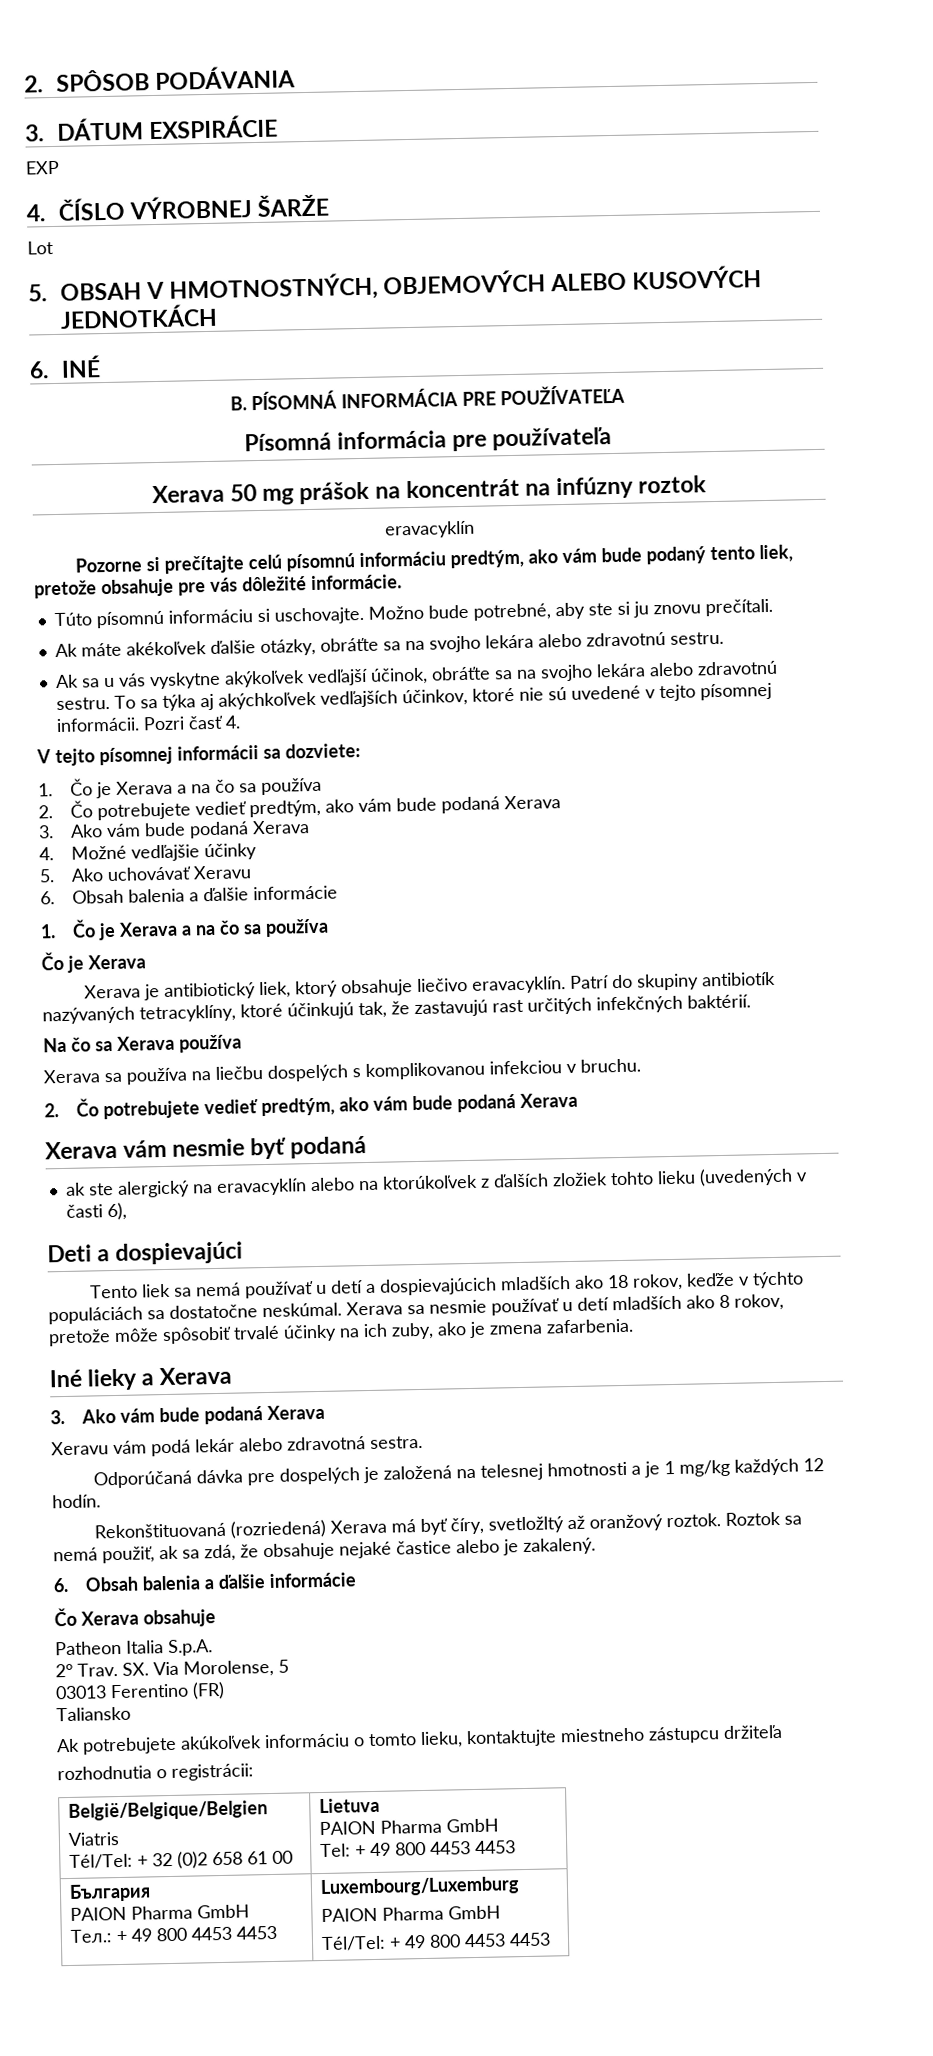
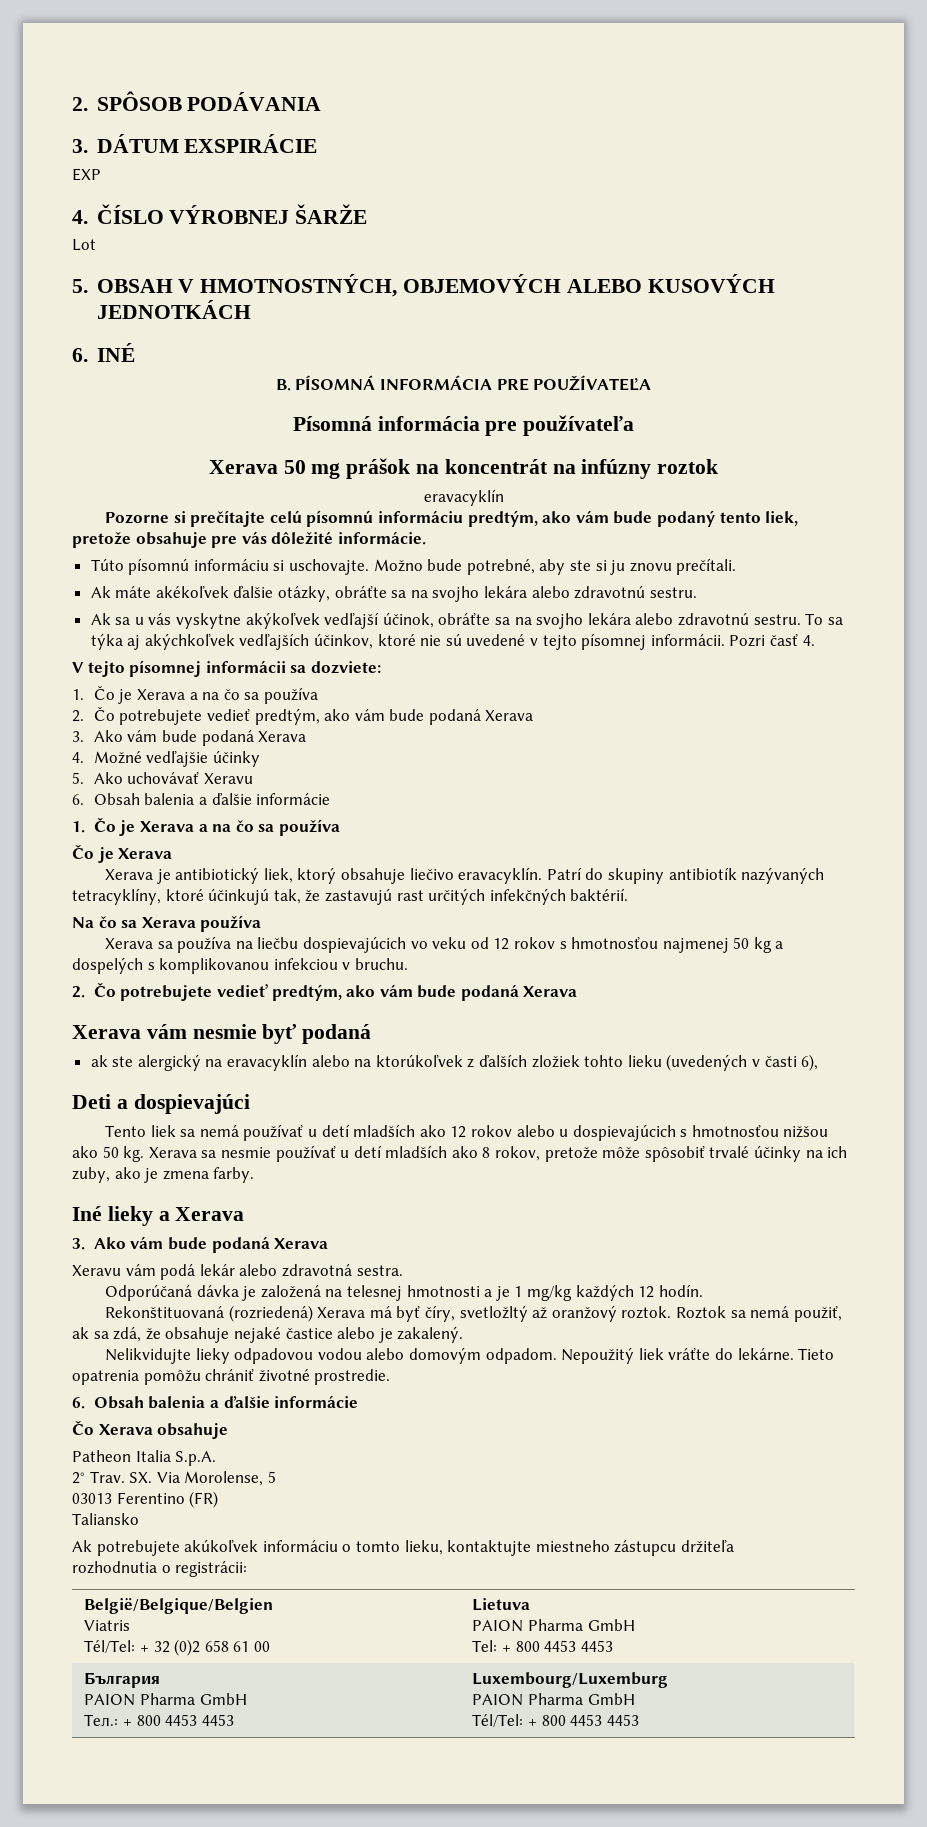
(263, 1073) none -> [302,936,784,953] dospievajúcich vo veku od 12 rokov s hmotnosťou najmenej 50 kg a
[366,1271,805,1296] [48,1302,342,1325] a dospievajúcich mladších ako 18 rokov, keďže v týchto populáciách sa dostatočne neskúmal. -> [353,1124,829,1141] [72,1146,145,1162] mladších ako 12 rokov alebo u dospievajúcich s hmotnosťou nižšou ako 50 kg.
[546,1318,634,1334] zafarbenia. -> [213,1167,255,1183] farby.
[247,1467,361,1486] pre dospelých -> (239, 1291) none
(596, 1546) none -> [105,1347,835,1364] [72,1369,391,1385] // Nelikvidujte lieky odpadovou vodou alebo domovým odpadom. Nepoužitý liek vráťte do lekárne. Tieto opatrenia pomôžu chrániť životné prostredie.
[369,1842,391,1857] 49 -> (512, 1648) none
[130,1928,152,1942] 49 -> (133, 1722) none
[403,1934,426,1949] 49 -> (538, 1722) none

